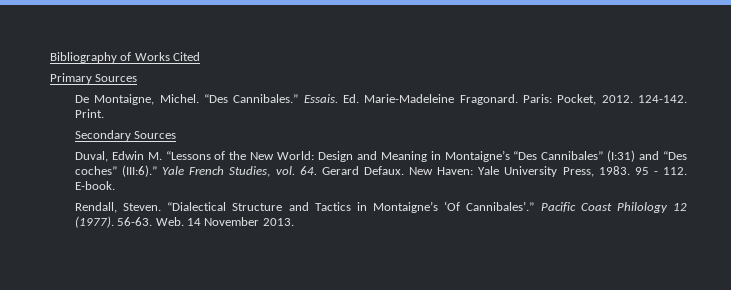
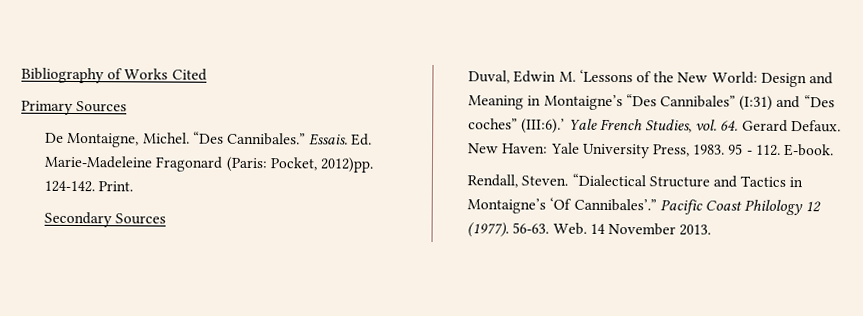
[459,94,633,105] Fragonard. Paris: Pocket, 2012. -> [155,156,375,173] Fragonard (Paris: Pocket, 2012)pp.
[165,151,211,160] “Lessons -> [578,69,633,83] ‘Lessons
[122,165,158,177] (III:6).” -> [521,118,566,134] (III:6).’

